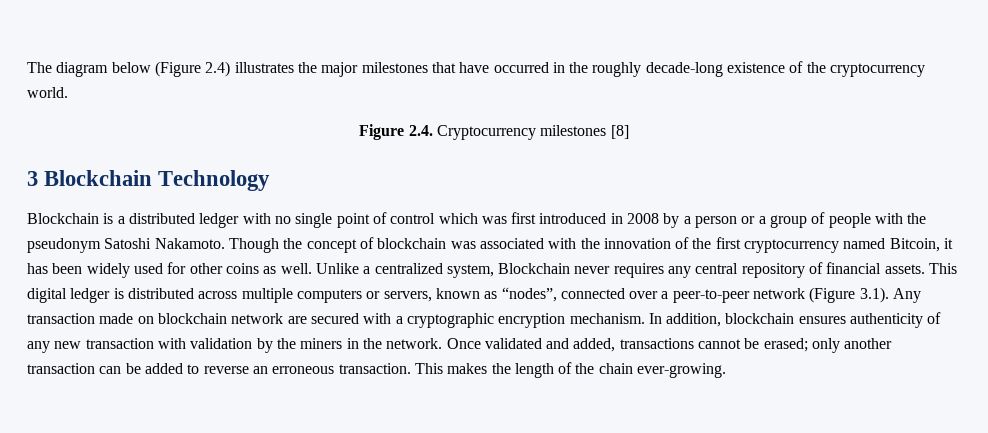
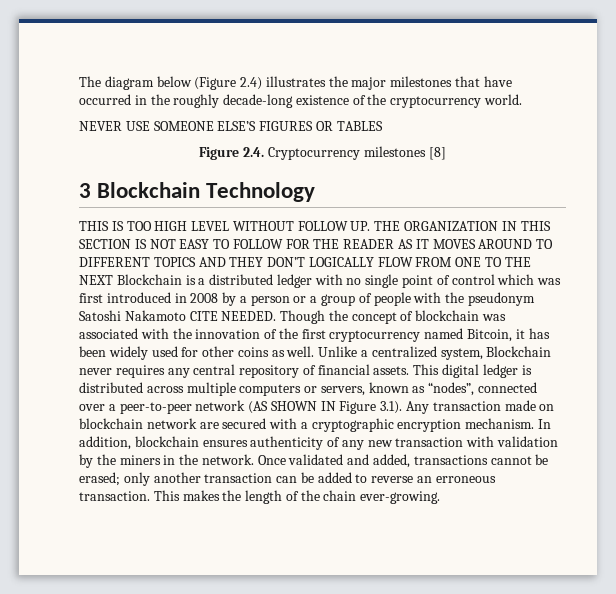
(68, 92) none -> [79,121,383,131] // NEVER USE SOMEONE ELSE’S FIGURES OR TABLES
(271, 180) none -> [79,221,551,231] [79,239,554,249] [79,257,531,267] [79,275,113,285] THIS IS TOO HIGH LEVEL WITHOUT FOLLOW UP. THE ORGANIZATION IN THIS SECTION IS NOT EASY TO FOLLOW FOR THE READER AS IT MOVES AROUND TO DIFFERENT TOPICS AND THEY DON’T LOGICALLY FLOW FROM ONE TO THE NEXT
[154,238,225,249] Nakamoto. -> [124,310,277,321] Nakamoto CITE NEEDED.
[809,287,856,303] (Figure -> [248,401,377,414] (AS SHOWN IN Figure

